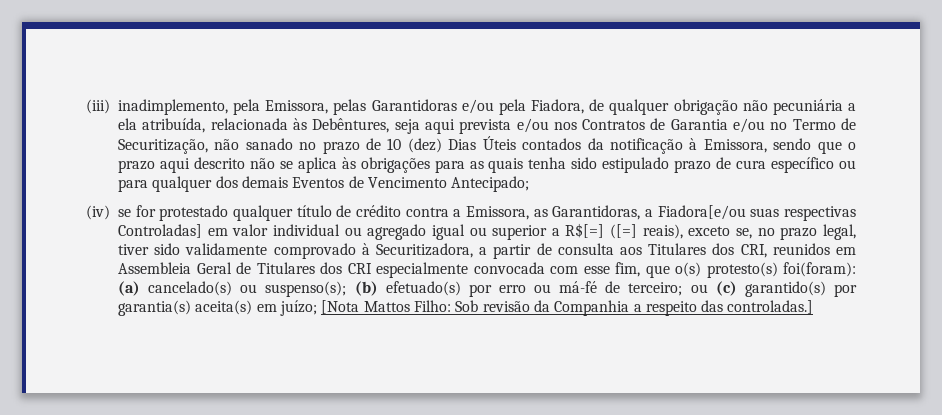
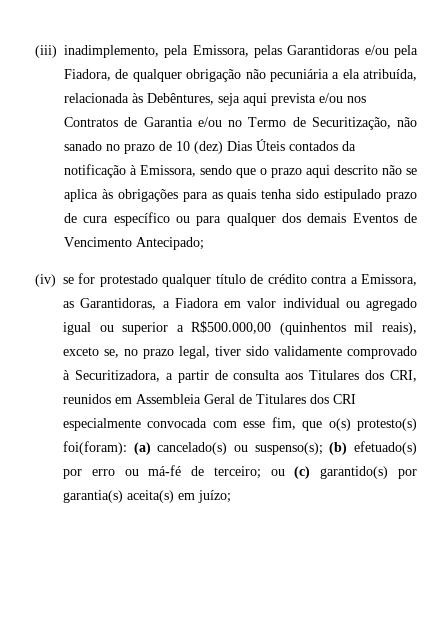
[657,205,856,221] [118,224,202,238] Fiadora[e/ou suas respectivas Controladas] -> [174,298,219,308] Fiadora
[565,223,638,239] R$[=] ([=] -> [191,321,374,335] R$500.000,00 (quinhentos mil
[321,300,814,316] [Nota Mattos Filho: Sob revisão da Companhia a respeito das controladas.] -> (231, 496) none

